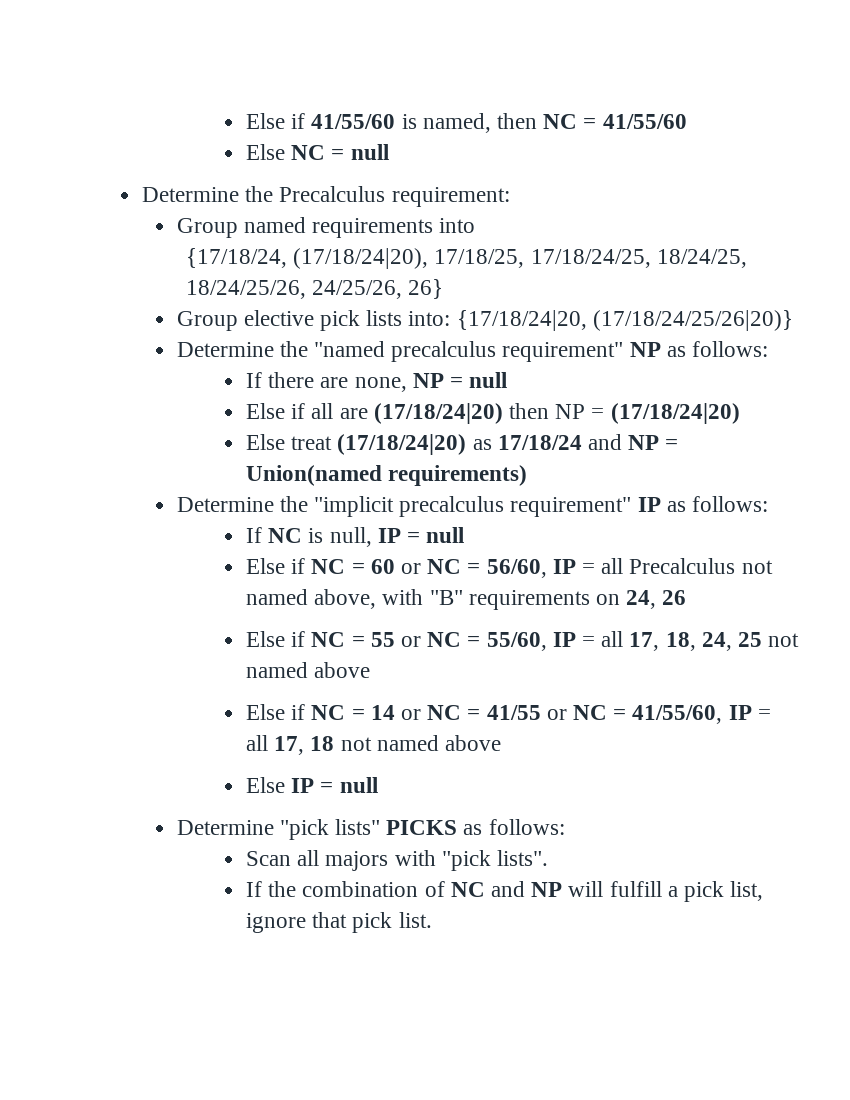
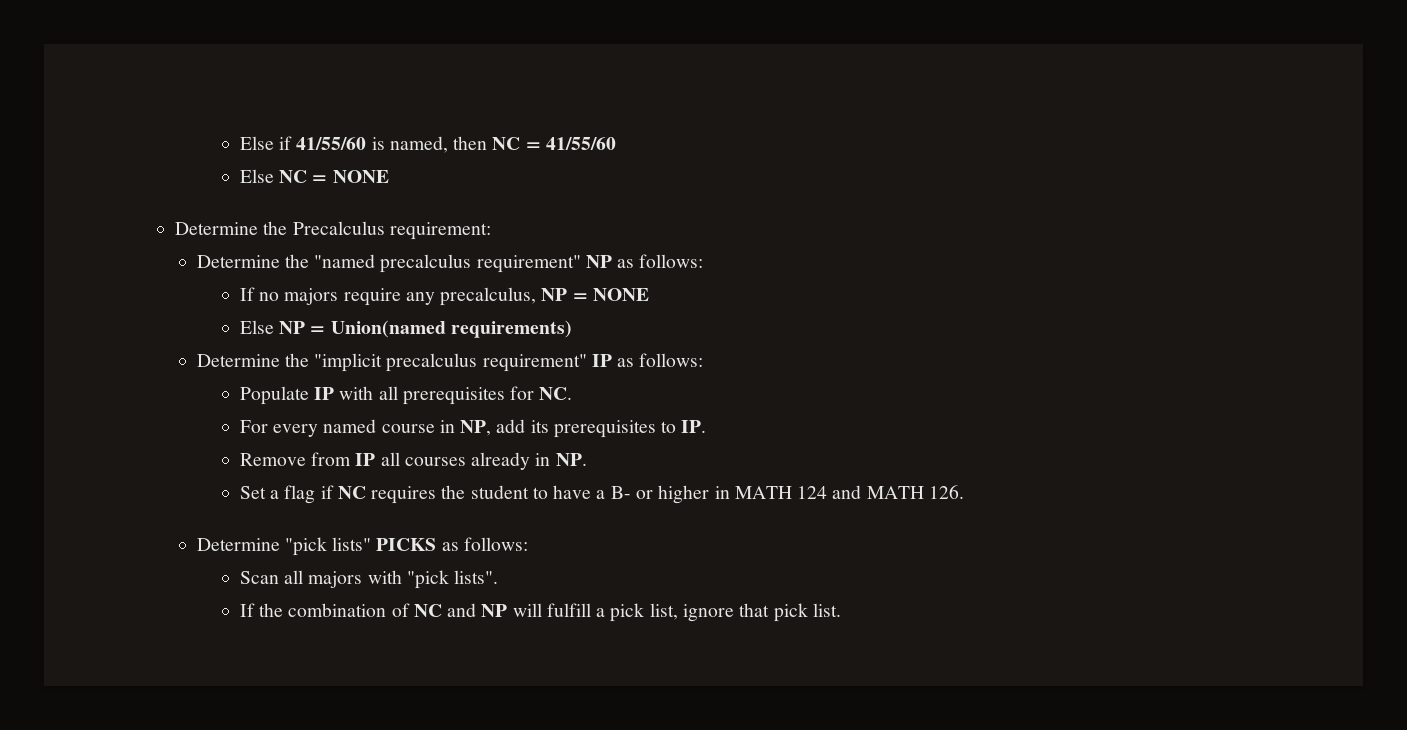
[331,144,389,160] = null -> [312,170,389,183] = NONE
[176,217,476,238] [185,248,747,269] [185,279,444,299] [176,310,793,331] // Group named requirements into // {17/18/24, (17/18/24|20), 17/18/25, 17/18/24/25, 18/24/25, 18/24/25/26, 24/25/26, 26} // Group elective pick lists into: {17/18/24|20, (17/18/24/25/26|20)} -> (491, 231) none
[268,372,508,392] [245,403,740,424] [245,434,622,455] there are none, NP = null // Else if all are (17/18/24|20) then NP = (17/18/24|20) // Else treat (17/18/24|20) as 17/18/24 and -> [259,287,649,306] [239,320,274,334] no majors require any precalculus, NP = NONE // Else
[245,527,465,547] [245,558,773,578] [245,589,687,610] [245,631,800,651] [245,662,371,678] [245,704,771,724] [245,735,501,755] [245,777,378,793] If NC is null, IP = null // Else if NC = 60 or NC = 56/60, IP = all Precalculus not named above, with "B" requirements on 24, 26 // Else if NC = 55 or NC = 55/60, IP = all 17, 18, 24, 25 not named above // Else if NC = 14 or NC = 41/55 or NC = 41/55/60, IP = all 17, 18 not named above // Else IP = null -> [239,386,573,405] [239,419,707,438] [239,452,587,470] [239,485,964,504] Populate IP with all prerequisites for NC. // For every named course in NP, add its prerequisites to IP. // Remove from IP all courses already in NP. // Set a flag if NC requires the student to have a B- or higher in MATH 124 and MATH 126.

